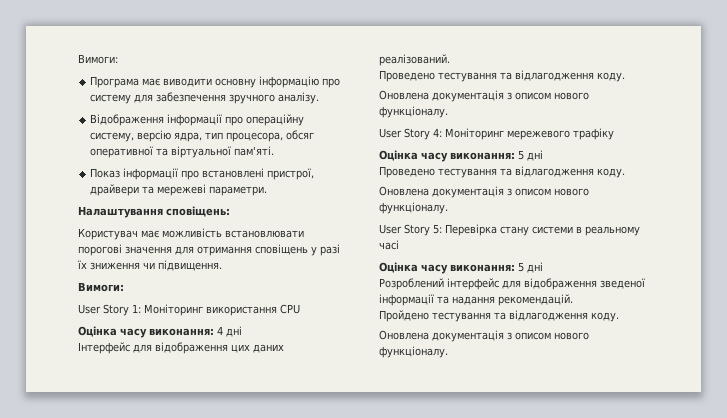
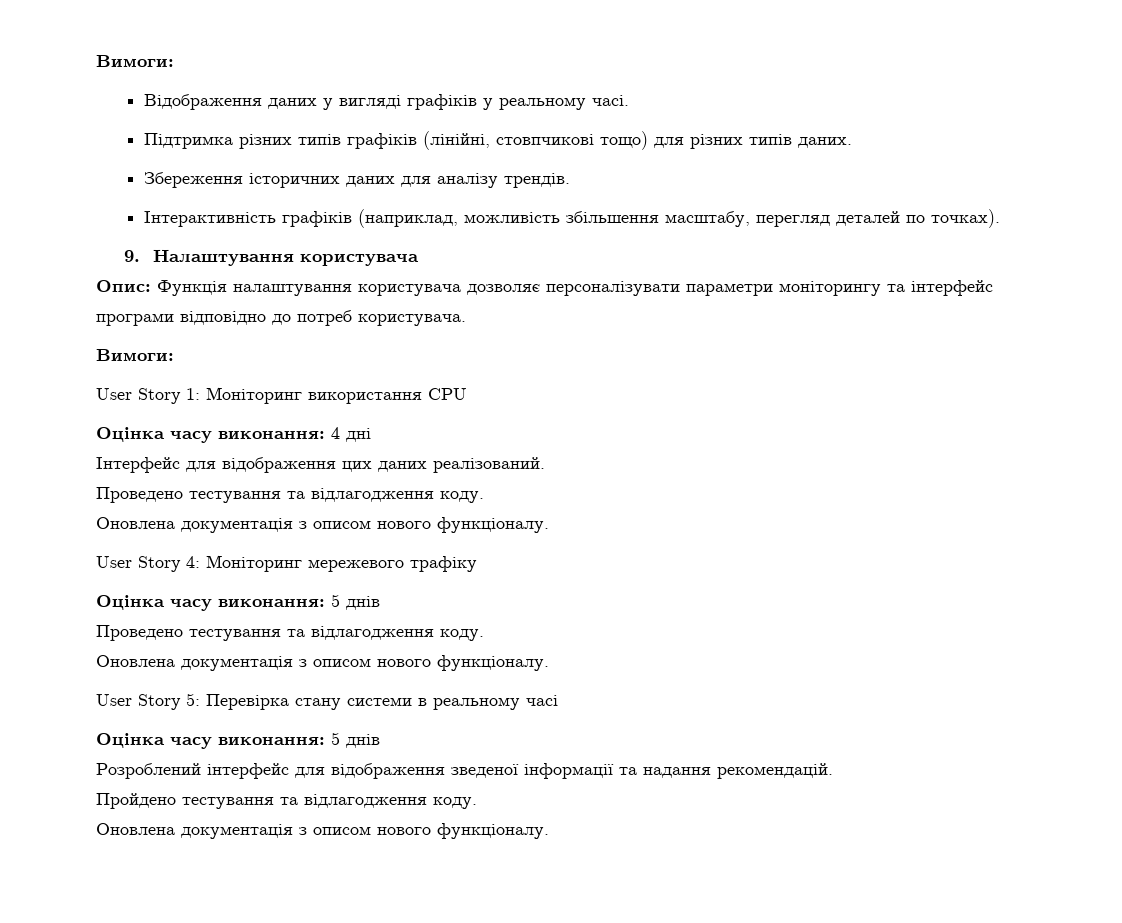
[78,54,118,64] [90,76,341,88] [90,92,320,104] [90,114,305,126] [90,130,315,142] [90,146,275,158] [90,168,315,180] [90,184,268,196] [78,206,230,218] [78,228,304,240] [78,244,340,256] [77,260,222,271] Вимоги: // Програма має виводити основну інформацію про систему для забезпечення зручного аналізу. // Відображення інформації про операційну систему, версію ядра, тип процесора, обсяг оперативної та віртуальної пам'яті. // Показ інформації про встановлені пристрої, драйвери та мережеві параметри. // Налаштування сповіщень: // Користувач має можливість встановлювати порогові значення для отримання сповіщень у разі їх зниження чи підвищення. -> [96,55,174,67] [143,94,629,110] [143,131,852,150] [143,172,570,188] [143,209,1000,228] [124,249,419,266] [96,280,993,296] [96,310,466,326] Вимоги: // Відображення даних у вигляді графіків у реальному часі. // Підтримка різних типів графіків (лінійні, стовпчикові тощо) для різних типів даних. // Збереження історичних даних для аналізу трендів. // Інтерактивність графіків (наприклад, можливість збільшення масштабу, перегляд деталей по точках). // 9. Налаштування користувача // Опис: Функція налаштування користувача дозволяє персоналізувати параметри моніторингу та інтерфейс програми відповідно до потреб користувача.
[527,150,543,161] дні -> [346,596,380,610] днів
[527,262,543,273] дні -> [346,734,380,748] днів

